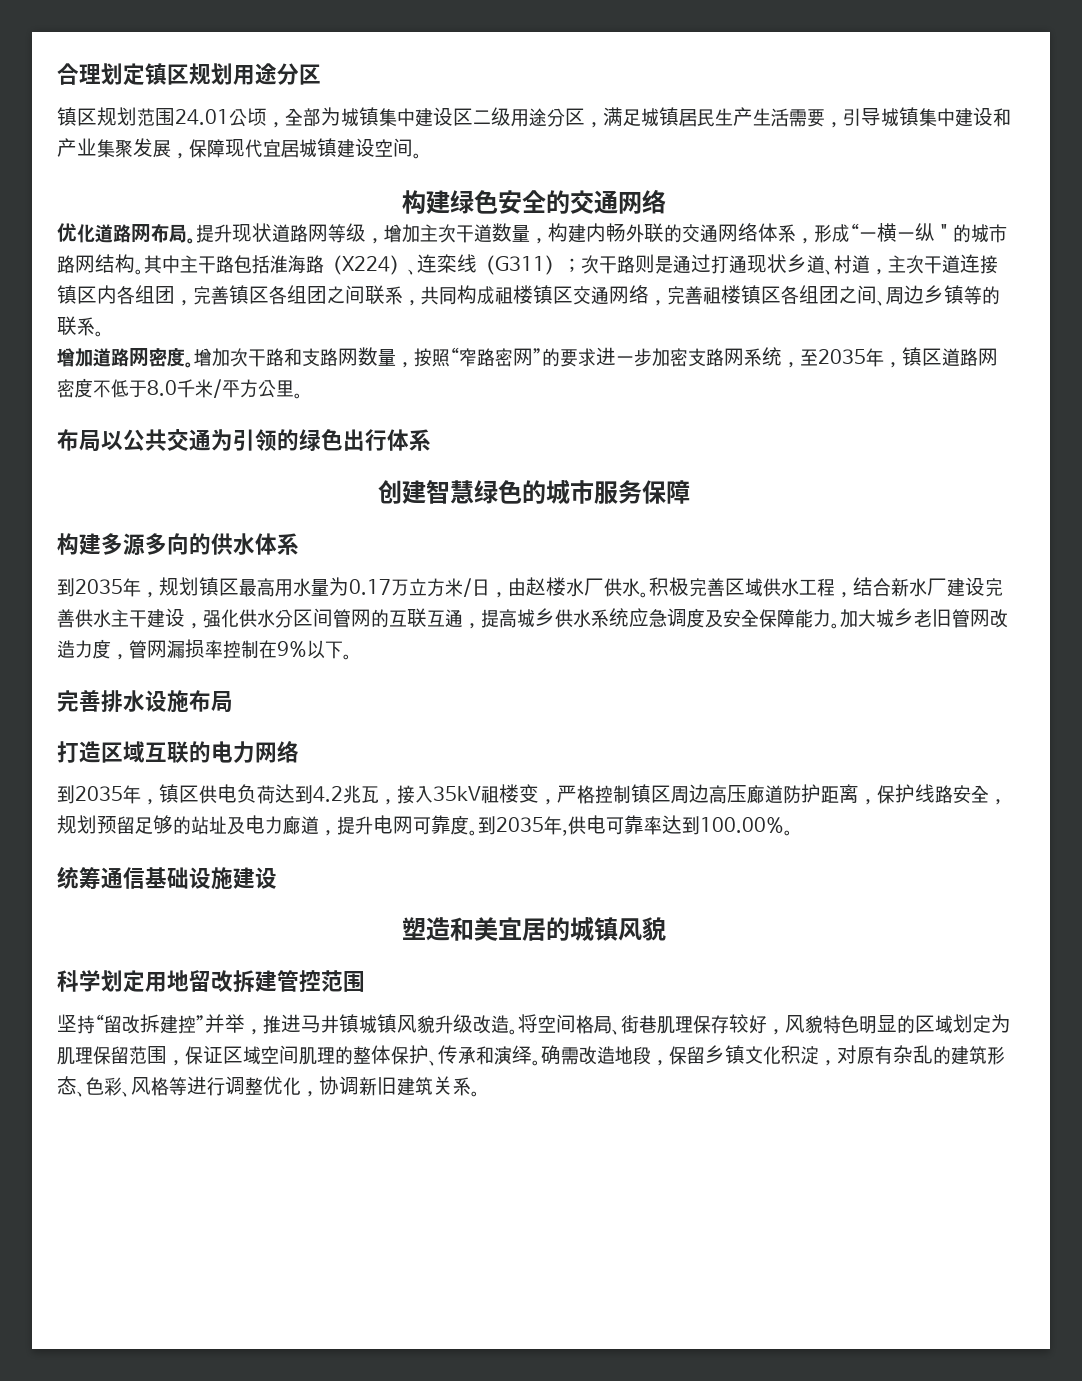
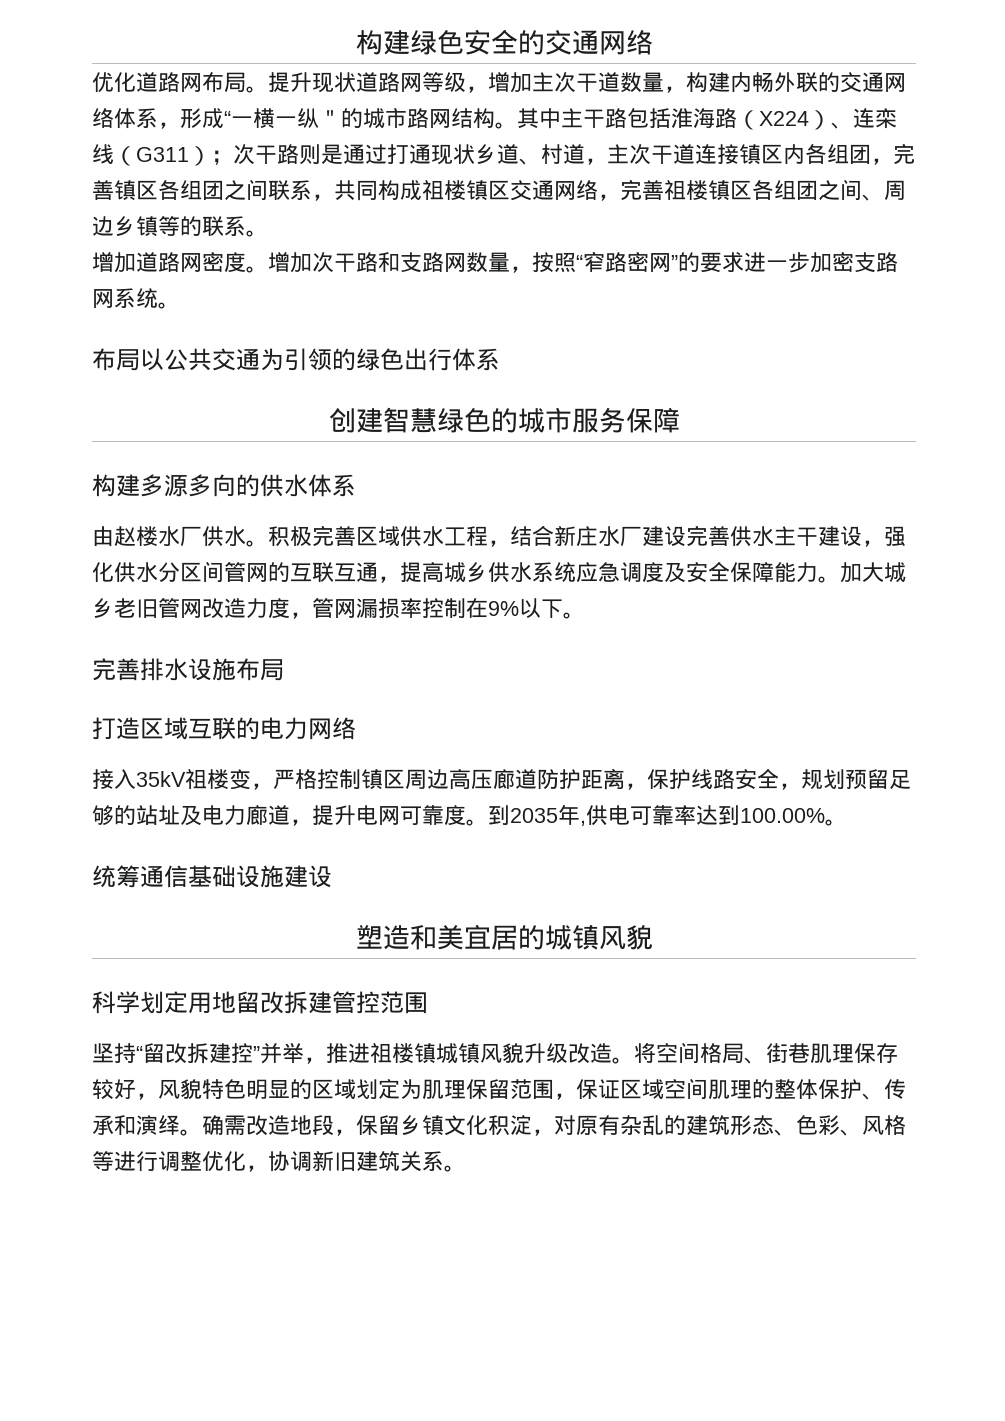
[57,63,321,85] [57,107,1011,128] [57,138,422,159] 合理划定镇区规划用途分区 // 镇区规划范围24.01公顷，全部为城镇集中建设区二级用途分区，满足城镇居民生产生活需要，引导城镇集中建设和产业集聚发展，保障现代宜居城镇建设空间。 // -> (355, 42) none
[782,347,998,368] [57,378,294,398] ，至2035年，镇区道路网密度不低于8.0千米/平方公里 -> (158, 298) none
[57,577,508,598] 到2035年，规划镇区最高用水量为0.17万立方米/日， -> (356, 485) none
(909, 587) none -> [576,526,598,547] 庄
[57,784,397,805] 到2035年，镇区供电负荷达到4.2兆瓦， -> (356, 728) none
[301,1015,339,1034] 马井 -> [370,1043,414,1064] 祖楼

